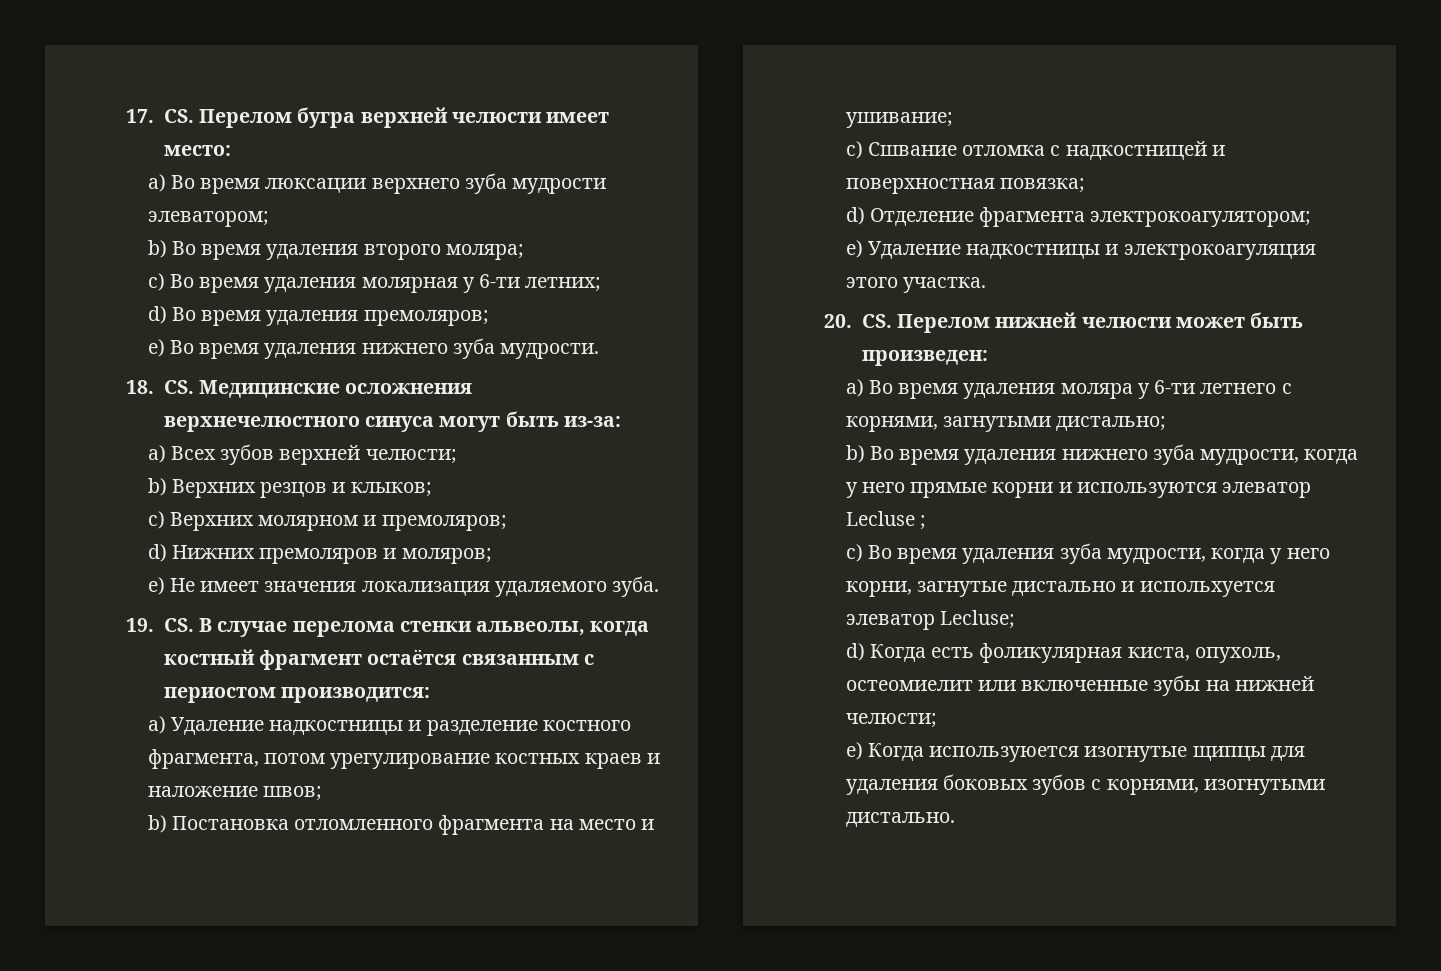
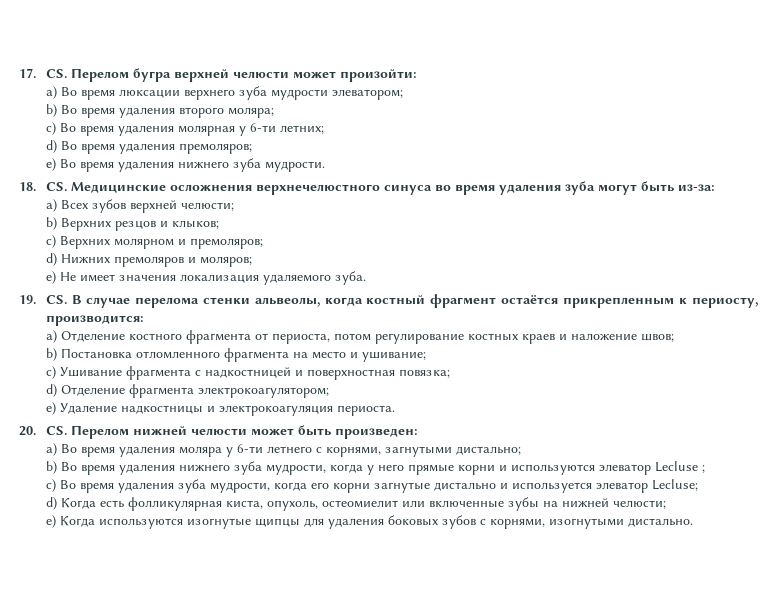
[546,112,610,123] [163,145,231,156] имеет место: -> [293,69,418,82] может произойти:
(435, 424) none -> [435,181,596,195] во время удаления зуба
[461,654,594,665] [163,687,276,703] связанным с периостом -> [563,297,758,308] прикрепленным к периосту,
[170,717,631,736] [147,749,491,769] Удаление надкостницы и разделение костного фрагмента, потом урегулирование -> [61,330,465,344] Отделение костного фрагмента от периоста, потом регулирование
[867,142,1046,156] Сшвание отломка -> [60,366,192,380] Ушивание фрагмента
[845,277,986,293] этого участка. -> [337,405,396,416] периоста.
[1270,548,1330,564] [845,581,912,597] у него корни, -> [311,482,371,493] его корни
[1139,581,1275,597] испольхуется -> [512,482,593,493] используется
[979,643,1123,663] фоликулярная -> [128,497,223,511] фолликулярная
[929,746,1080,762] используюется -> [99,518,184,529] используются

